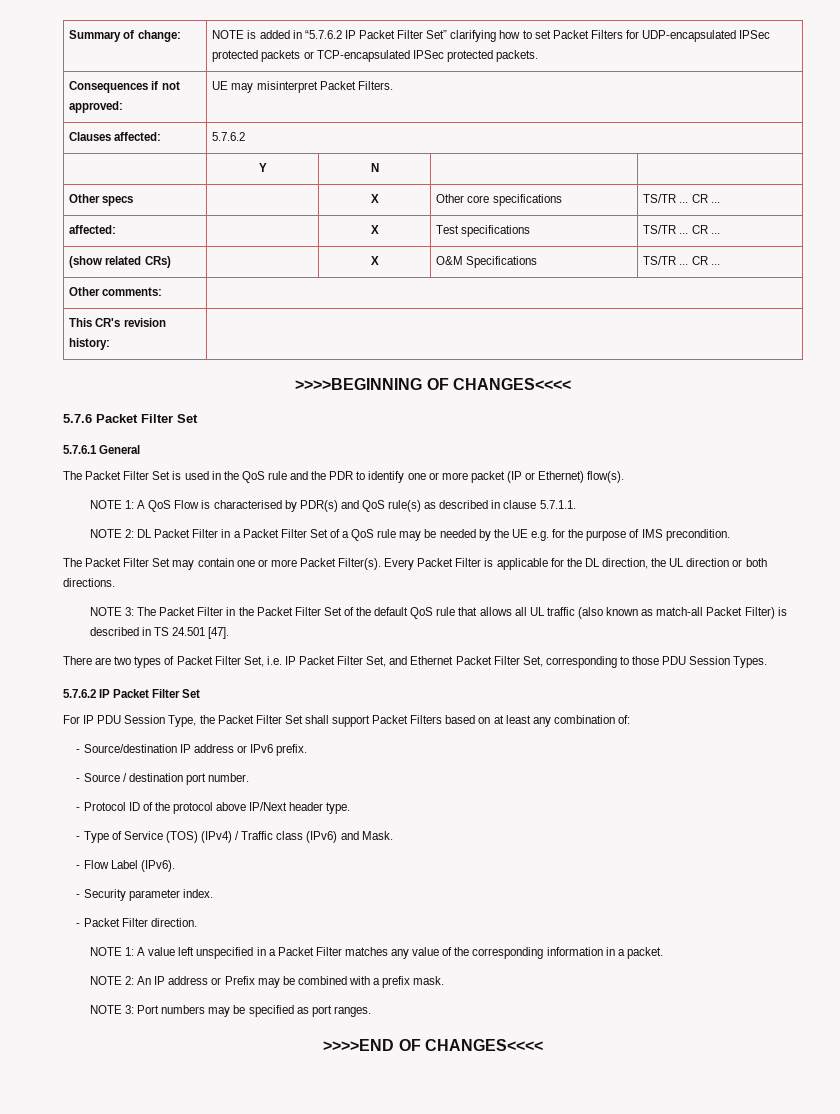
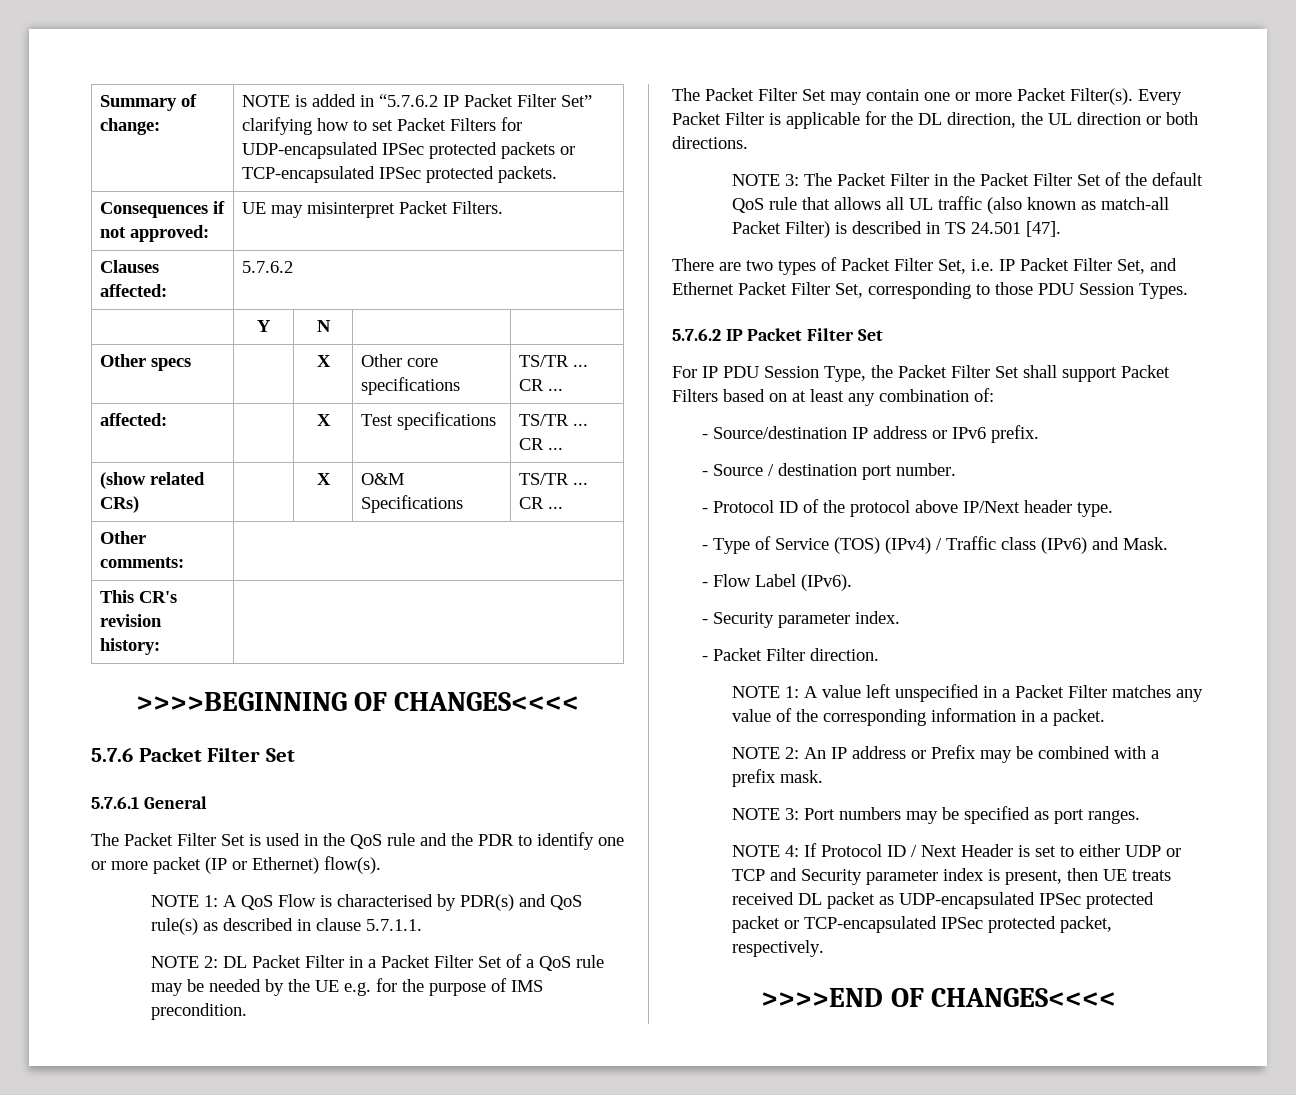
(371, 1011) none -> [732,843,1182,857] [732,868,1172,885] [732,892,1155,909] [732,916,1113,933] [732,940,825,957] // NOTE 4: If Protocol ID / Next Header is set to either UDP or TCP and Security parameter index is present, then UE treats received DL packet as UDP-encapsulated IPSec protected packet or TCP-encapsulated IPSec protected packet, respectively.

